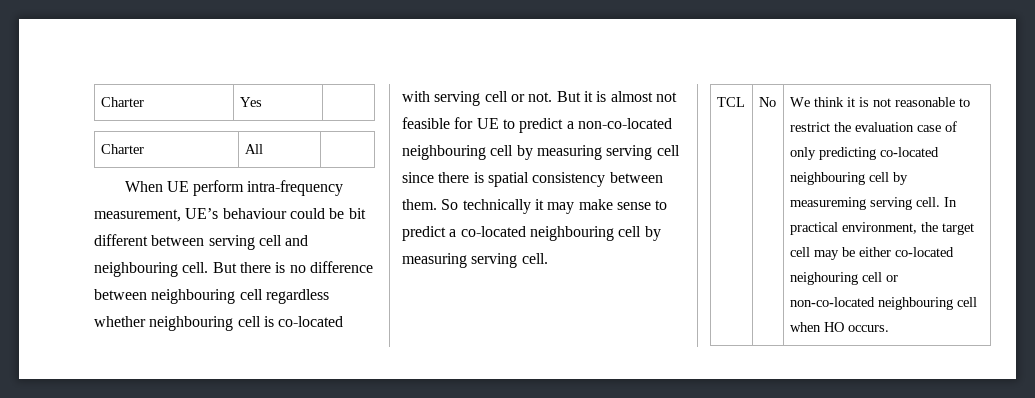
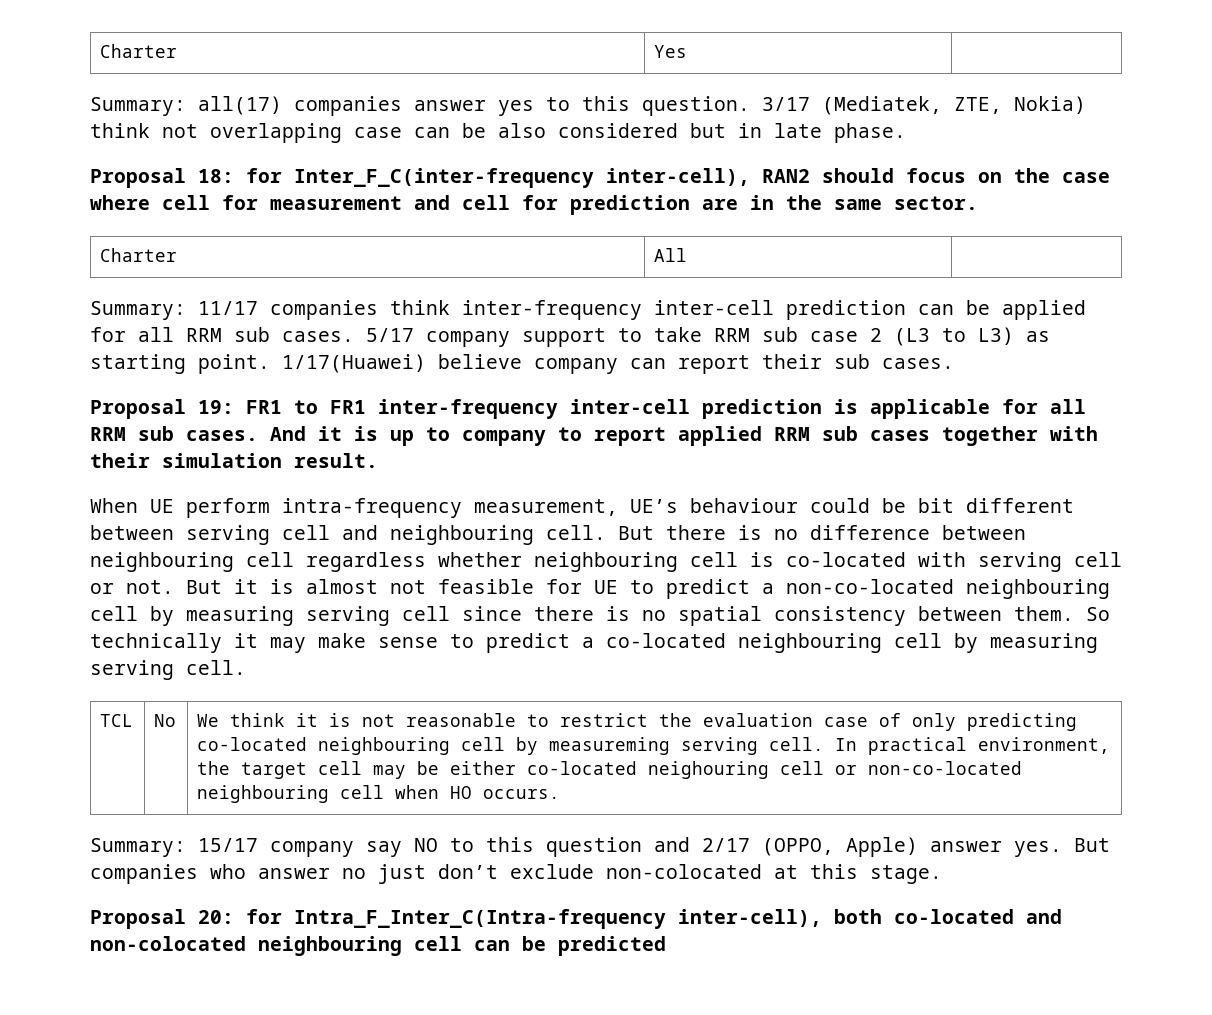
[100,144,144,154] [244,144,263,154] // Charter | All | -> [90,96,1086,116] [90,123,906,143] [90,168,1110,188] [90,195,978,215] [100,248,178,262] [654,248,688,262] [90,300,1086,320] [90,327,1050,347] [90,354,954,374] [90,399,1086,419] [90,426,1098,446] [90,453,378,468] // Summary: all(17) companies answer yes to this question. 3/17 (Mediatek, ZTE, Nokia) think not overlapping case can be also considered but in late phase. // Proposal 18: for Inter_F_C(inter-frequency inter-cell), RAN2 should focus on the case where cell for measurement and cell for prediction are in the same sector. // Charter | All | // Summary: 11/17 companies think inter-frequency inter-cell prediction can be applied for all RRM sub cases. 5/17 company support to take RRM sub case 2 (L3 to L3) as starting point. 1/17(Huawei) believe company can report their sub cases. // Proposal 19: FR1 to FR1 inter-frequency inter-cell prediction is applicable for all RRM sub cases. And it is up to company to report applied RRM sub cases together with their simulation result.
(484, 177) none -> [642,610,666,621] no
(889, 328) none -> [90,837,1110,857] [90,864,942,884] [90,909,1062,929] [90,936,666,956] // Summary: 15/17 company say NO to this question and 2/17 (OPPO, Apple) answer yes. But companies who answer no just don’t exclude non-colocated at this stage. // Proposal 20: for Intra_F_Inter_C(Intra-frequency inter-cell), both co-located and non-colocated neighbouring cell can be predicted

